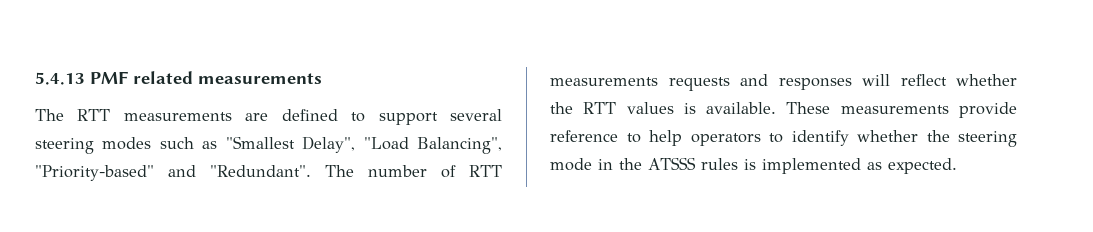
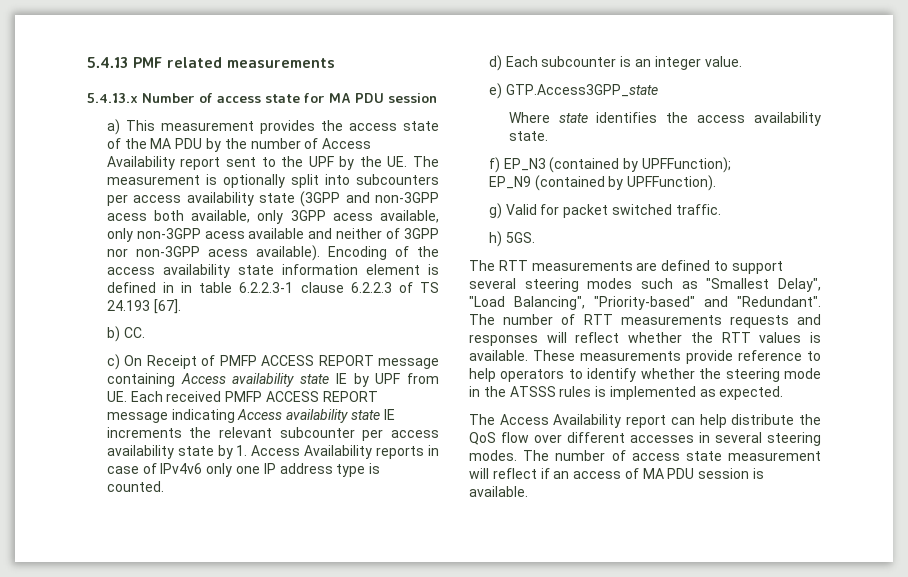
(322, 78) none -> [87,93,437,103] [106,119,439,135] [106,138,372,152] [106,156,439,170] [106,174,439,188] [106,191,439,207] [106,210,439,224] [106,228,439,242] [106,245,439,261] [106,264,439,278] [106,282,439,293] [106,299,181,314] [106,326,145,342] [106,354,439,370] [106,373,439,387] [106,391,378,402] [106,409,395,423] [106,427,439,441] [106,445,439,459] [106,463,381,477] [106,481,164,492] [488,55,742,71] [488,83,658,99] [508,112,821,126] [508,131,548,141] [488,157,731,173] [488,175,717,191] [488,203,721,219] [488,231,535,247] // 5.4.13.x Number of access state for MA PDU session // a) This measurement provides the access state of the MA PDU by the number of Access Availability report sent to the UPF by the UE. The measurement is optionally split into subcounters per access availability state (3GPP and non-3GPP acess both available, only 3GPP acess available, only non-3GPP acess available and neither of 3GPP nor non-3GPP acess available). Encoding of the access availability state information element is defined in in table 6.2.2.3-1 clause 6.2.2.3 of TS 24.193 [67]. // b) CC. // c) On Receipt of PMFP ACCESS REPORT message containing Access availability state IE by UPF from UE. Each received PMFP ACCESS REPORT message indicating Access availability state IE increments the relevant subcounter per access availability state by 1. Access Availability reports in case of IPv4v6 only one IP address type is counted. // d) Each subcounter is an integer value. // e) GTP.Access3GPP_state // Where state identifies the access availability state. // f) EP_N3 (contained by UPFFunction); // EP_N9 (contained by UPFFunction). // g) Valid for packet switched traffic. // h) 5GS.
(957, 166) none -> [469,414,821,428] [469,432,821,446] [469,450,821,461] [469,468,765,479] [469,486,528,497] // The Access Availability report can help distribute the QoS flow over different accesses in several steering modes. The number of access state measurement will reflect if an access of MA PDU session is available.

